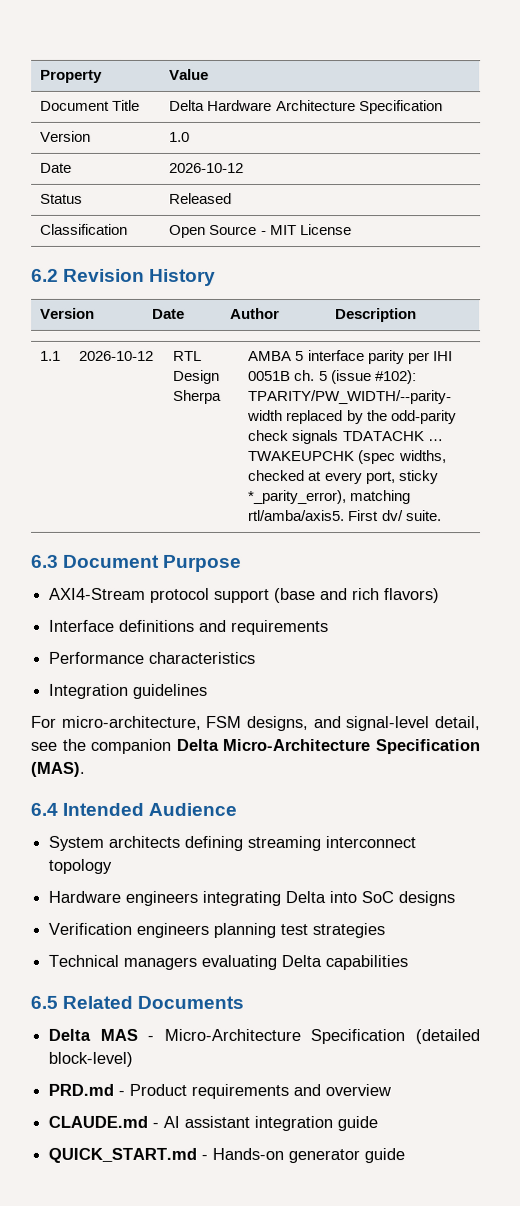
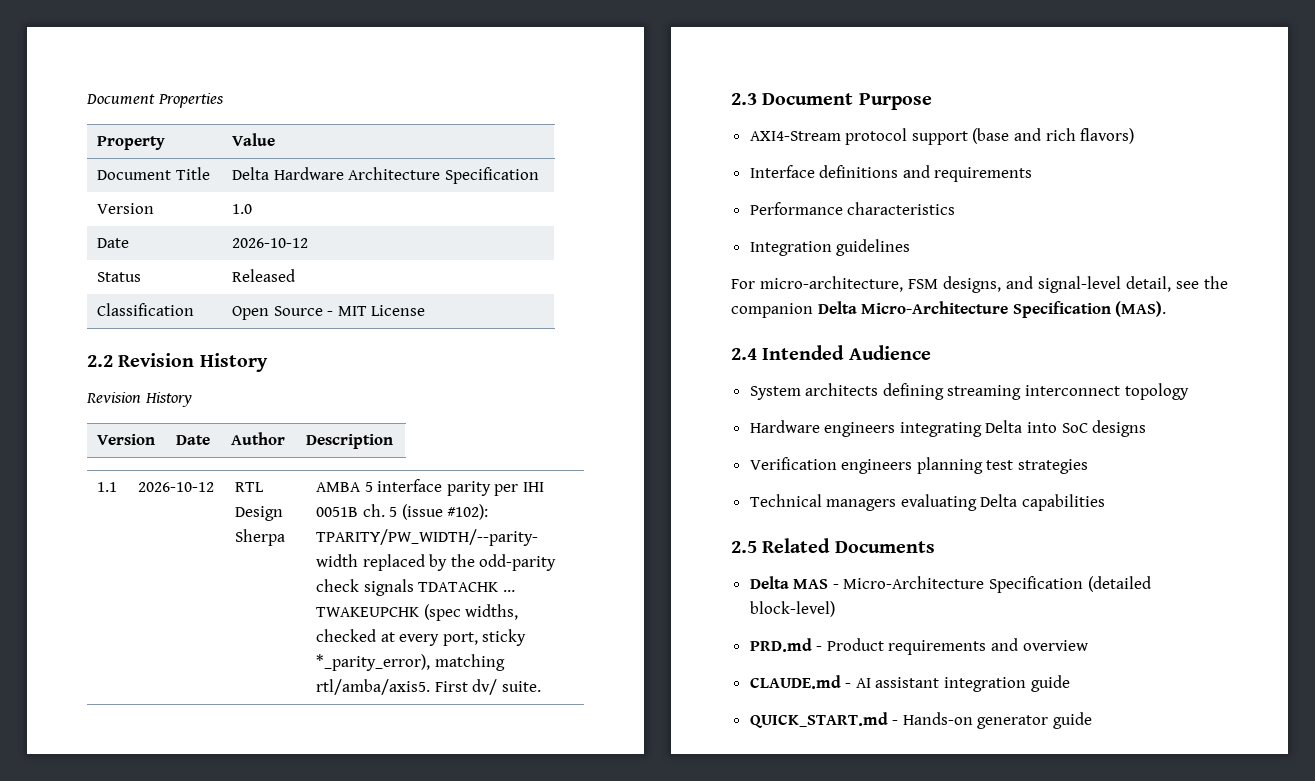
(40, 76) none -> [86,93,224,108] Document Properties //
[31,268,59,282] 6.2 -> [87,353,268,372] 2.2 Revision History //
[31,554,59,568] 6.3 -> [731,93,757,105] 2.3
[30,802,58,816] 6.4 -> [731,348,757,360] 2.4
[30,995,58,1009] 6.5 -> [731,541,757,553] 2.5

